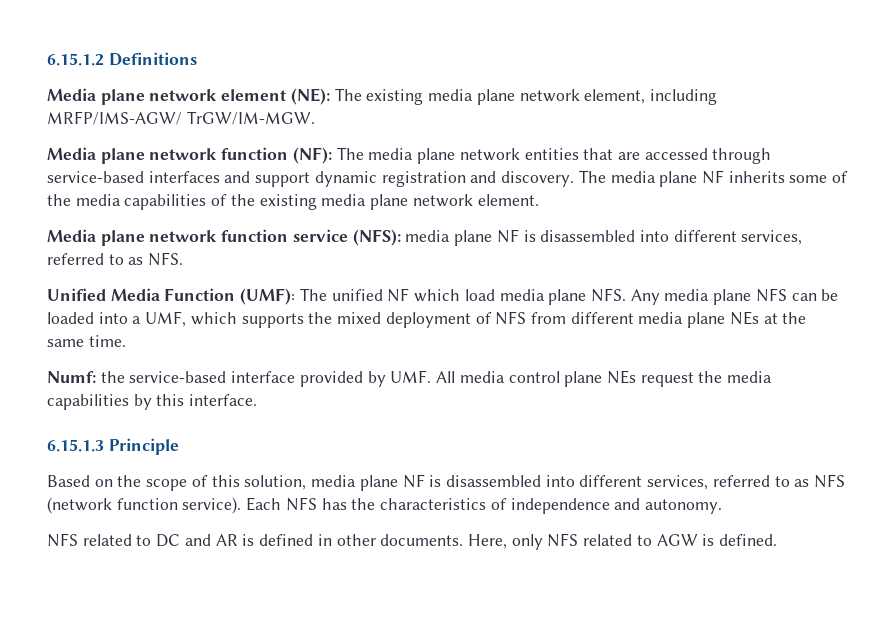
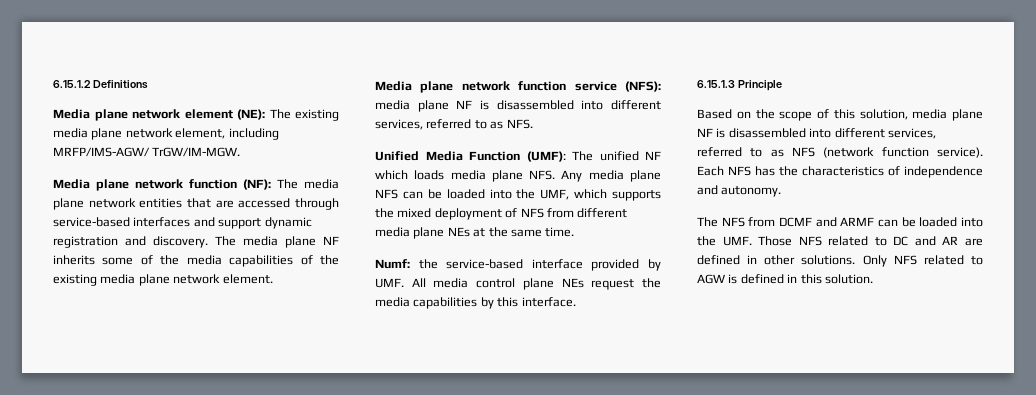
[464,289,495,301] load -> [414,170,445,180] loads
[132,316,142,324] a -> [516,189,536,199] the
(722, 506) none -> [697,217,983,227] [697,236,793,246] The NFS from DCMF and ARMF can be loaded into the UMF. Those
[242,534,255,546] is -> [965,238,983,246] are
[380,534,543,550] documents. Here, only -> [801,255,887,267] solutions. Only
[719,534,778,546] defined. -> [740,274,873,284] defined in this solution.

